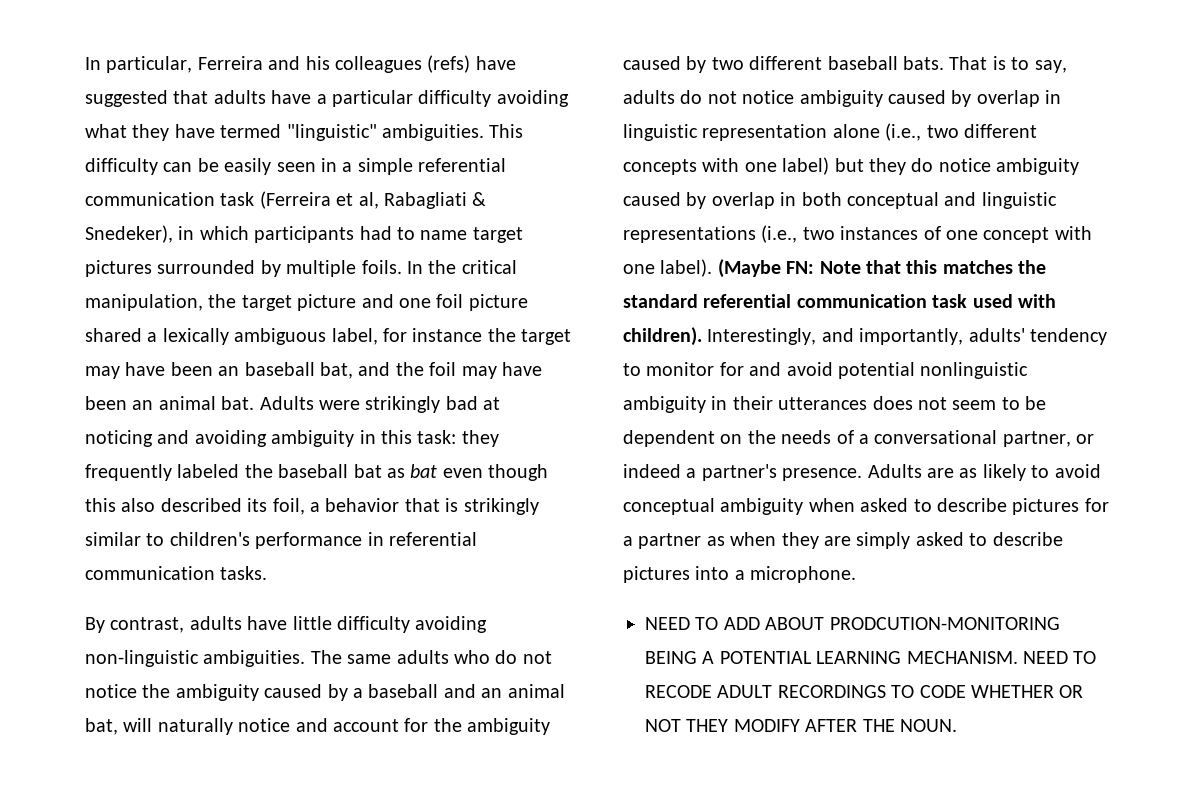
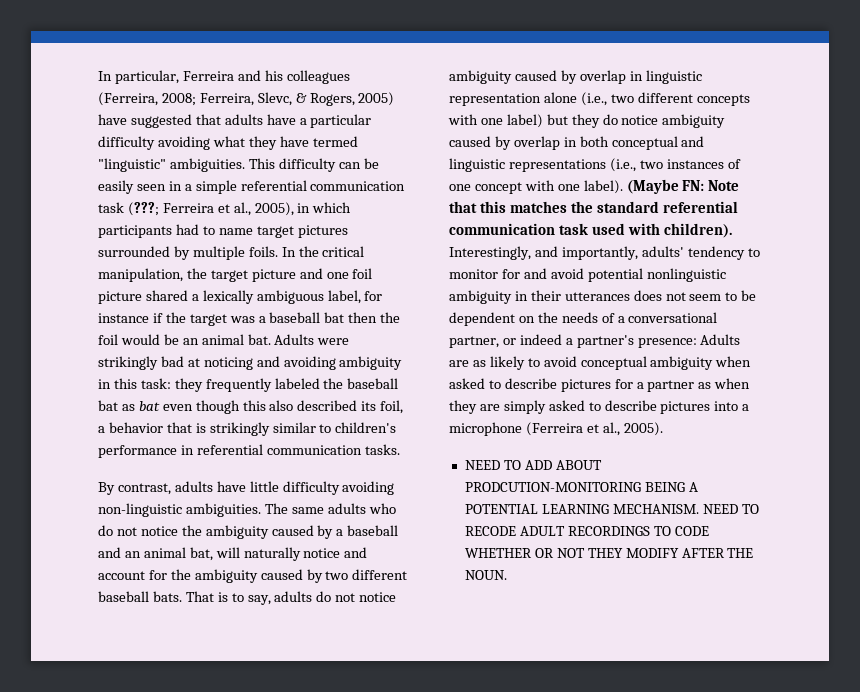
[427,55,471,73] (refs) -> [98,92,395,106] (Ferreira, 2008; Ferreira, Slevc, & Rogers, 2005)
[259,191,487,209] [85,225,173,243] (Ferreira et al, Rabagliati & Snedeker), -> [127,202,294,216] (???; Ferreira et al., 2005),
[487,328,572,345] [85,362,542,379] [85,396,127,410] the target may have been an baseball bat, and the foil may have been -> [152,312,401,326] [98,334,179,345] if the target was a baseball bat then the foil would be
[782,468,863,481] presence. -> [637,338,697,348] presence:
[750,566,857,583] microphone. -> [449,422,663,436] microphone (Ferreira et al., 2005).

